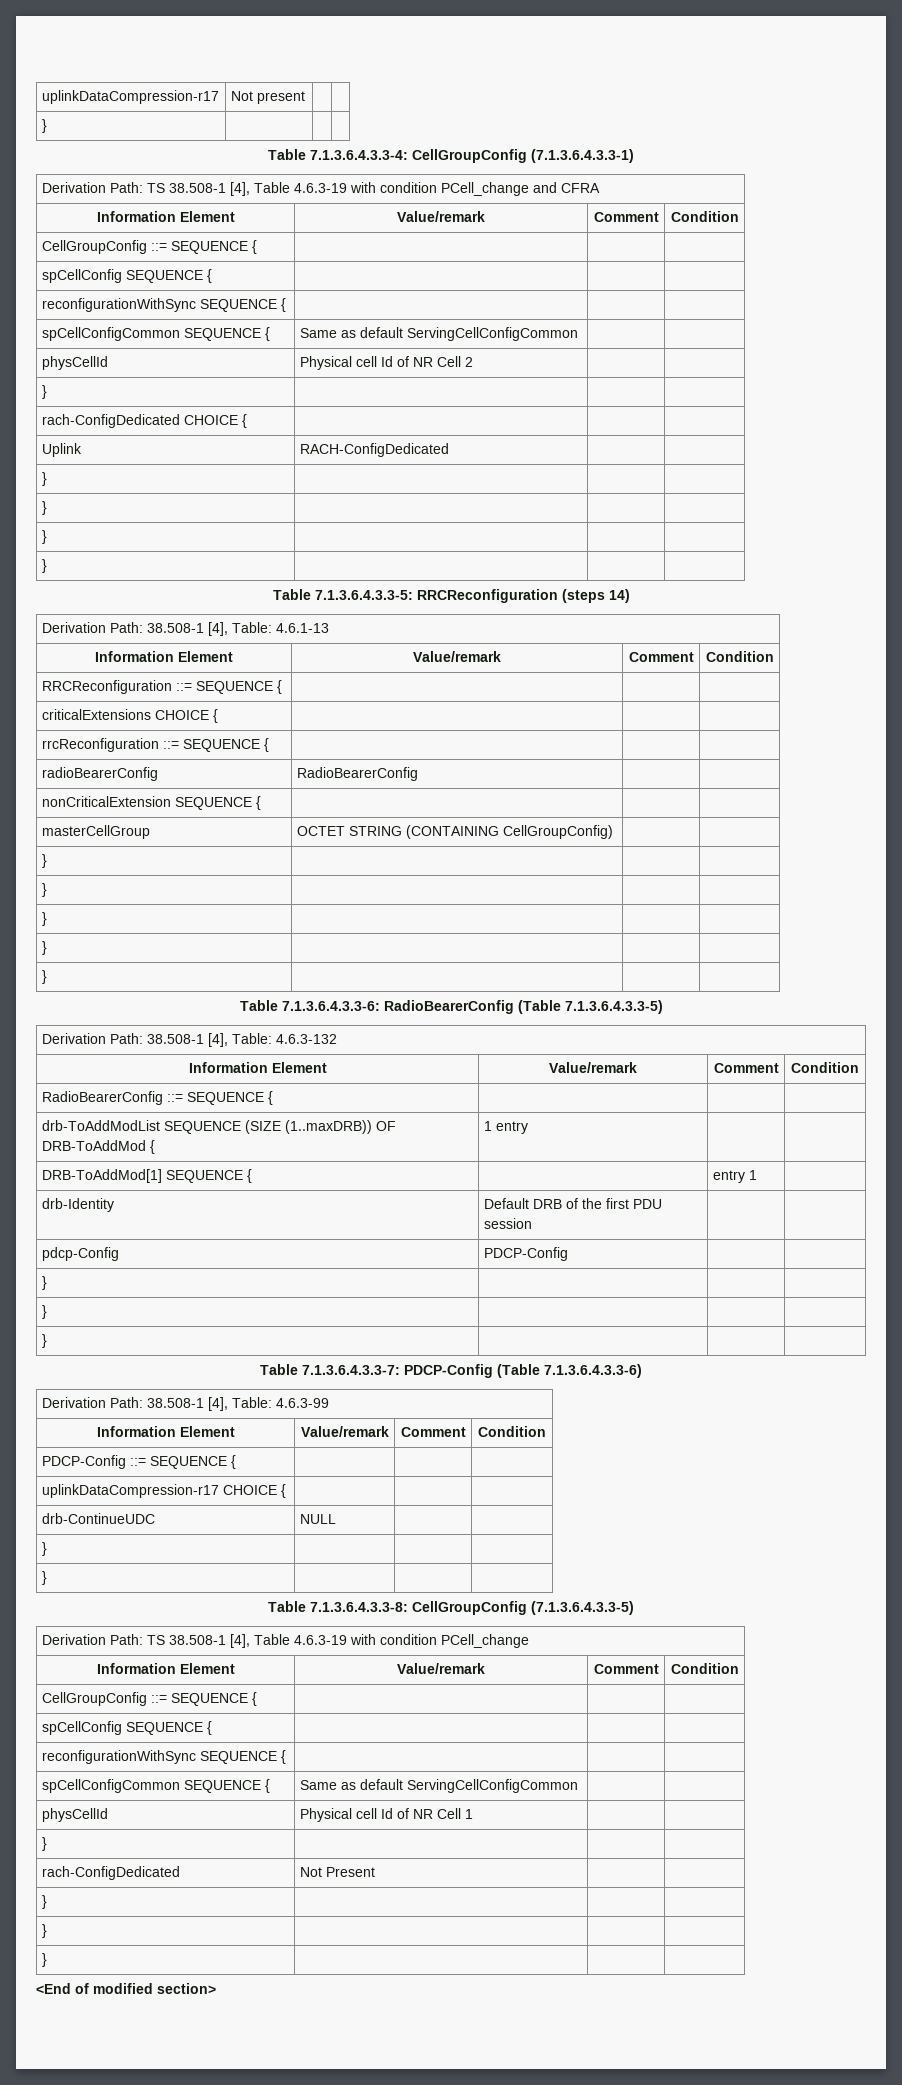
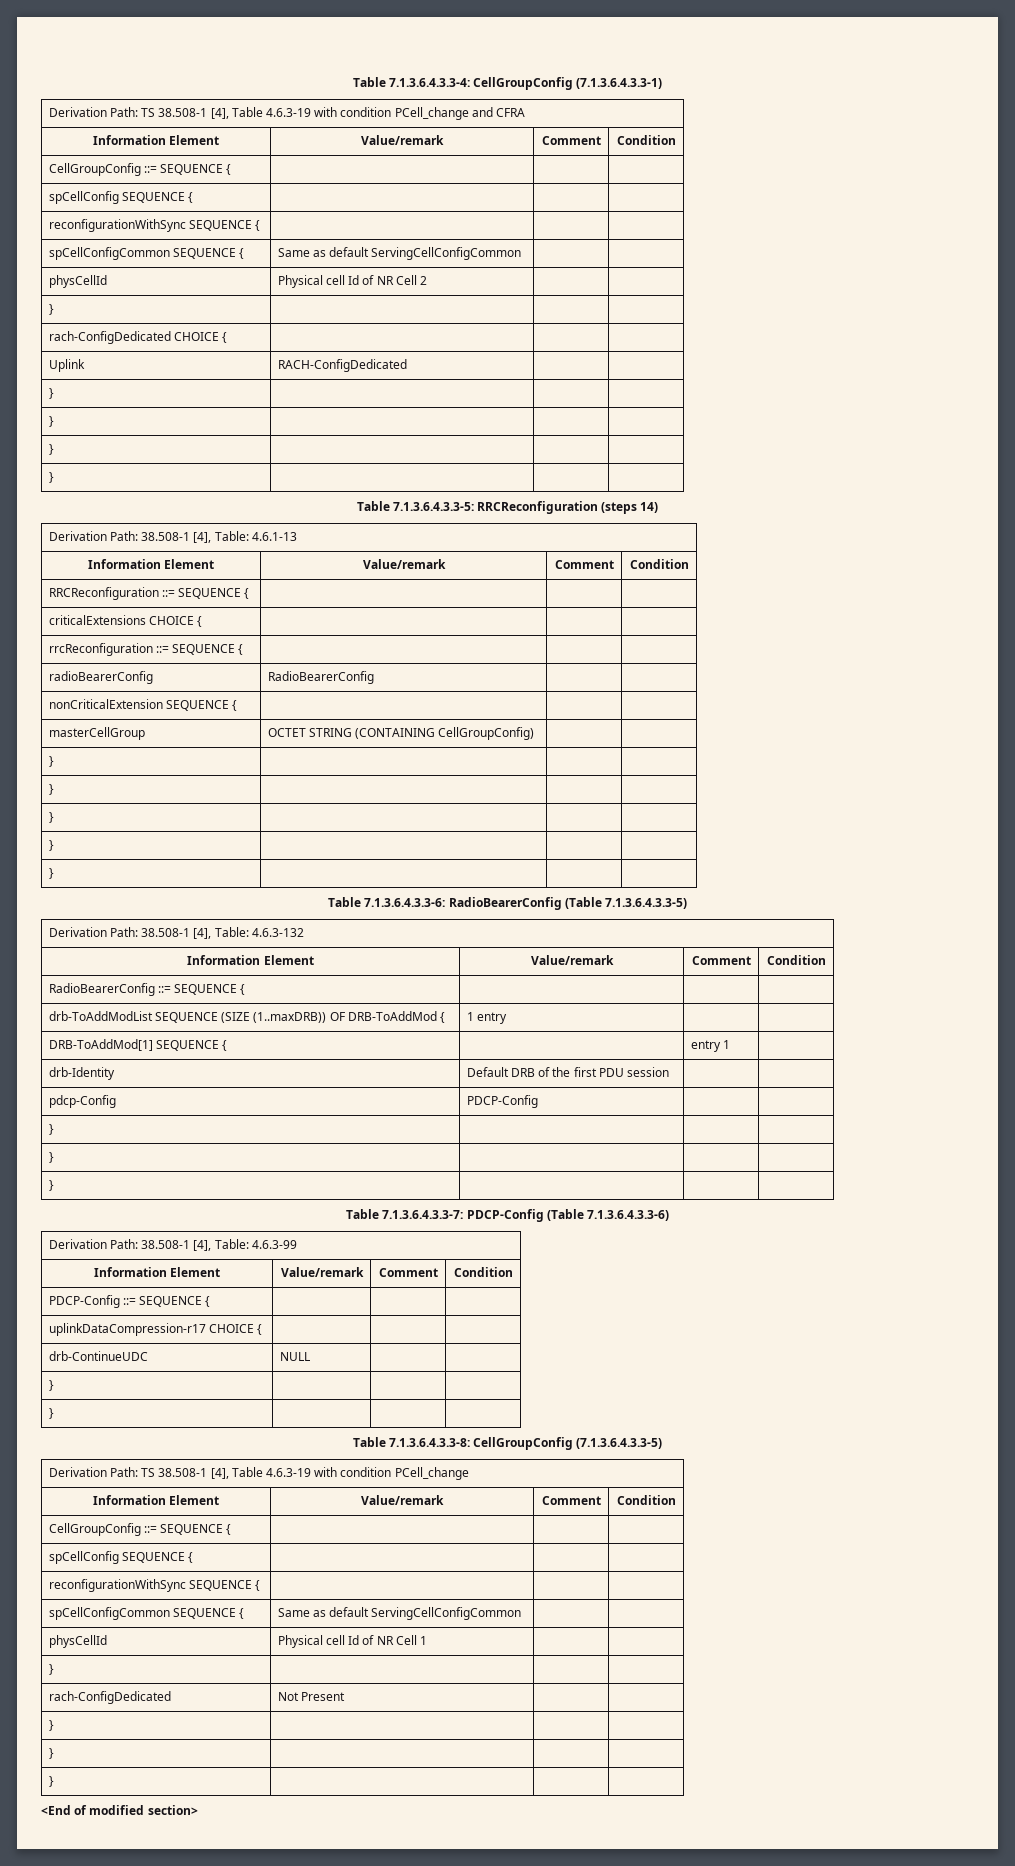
[41,90,219,104] [230,91,305,104] [41,119,47,133] uplinkDataCompression-r17 | Not present | | // } | | | // -> (352, 82) none

